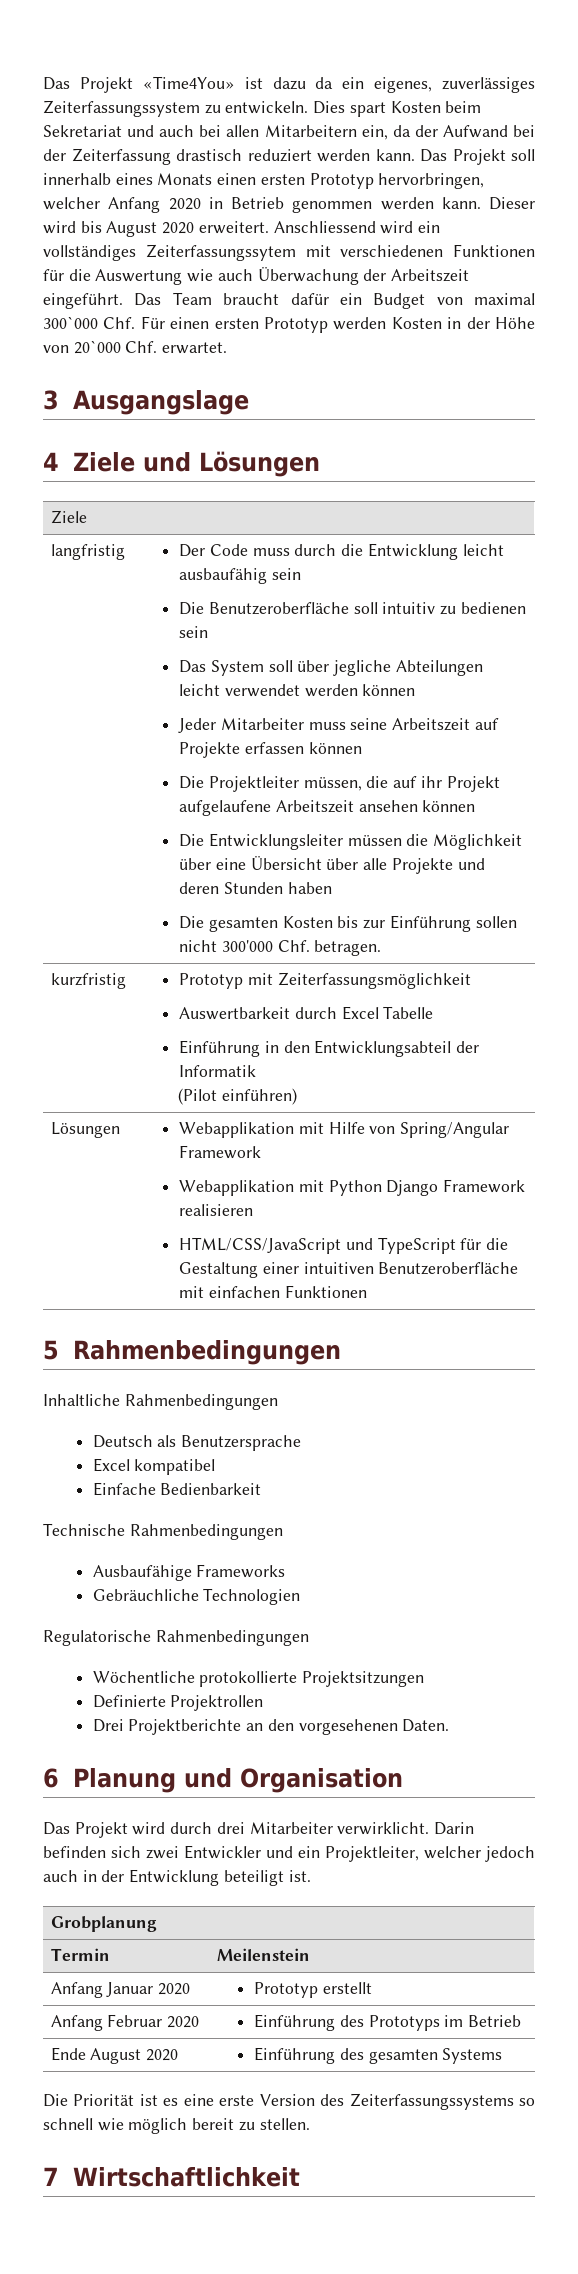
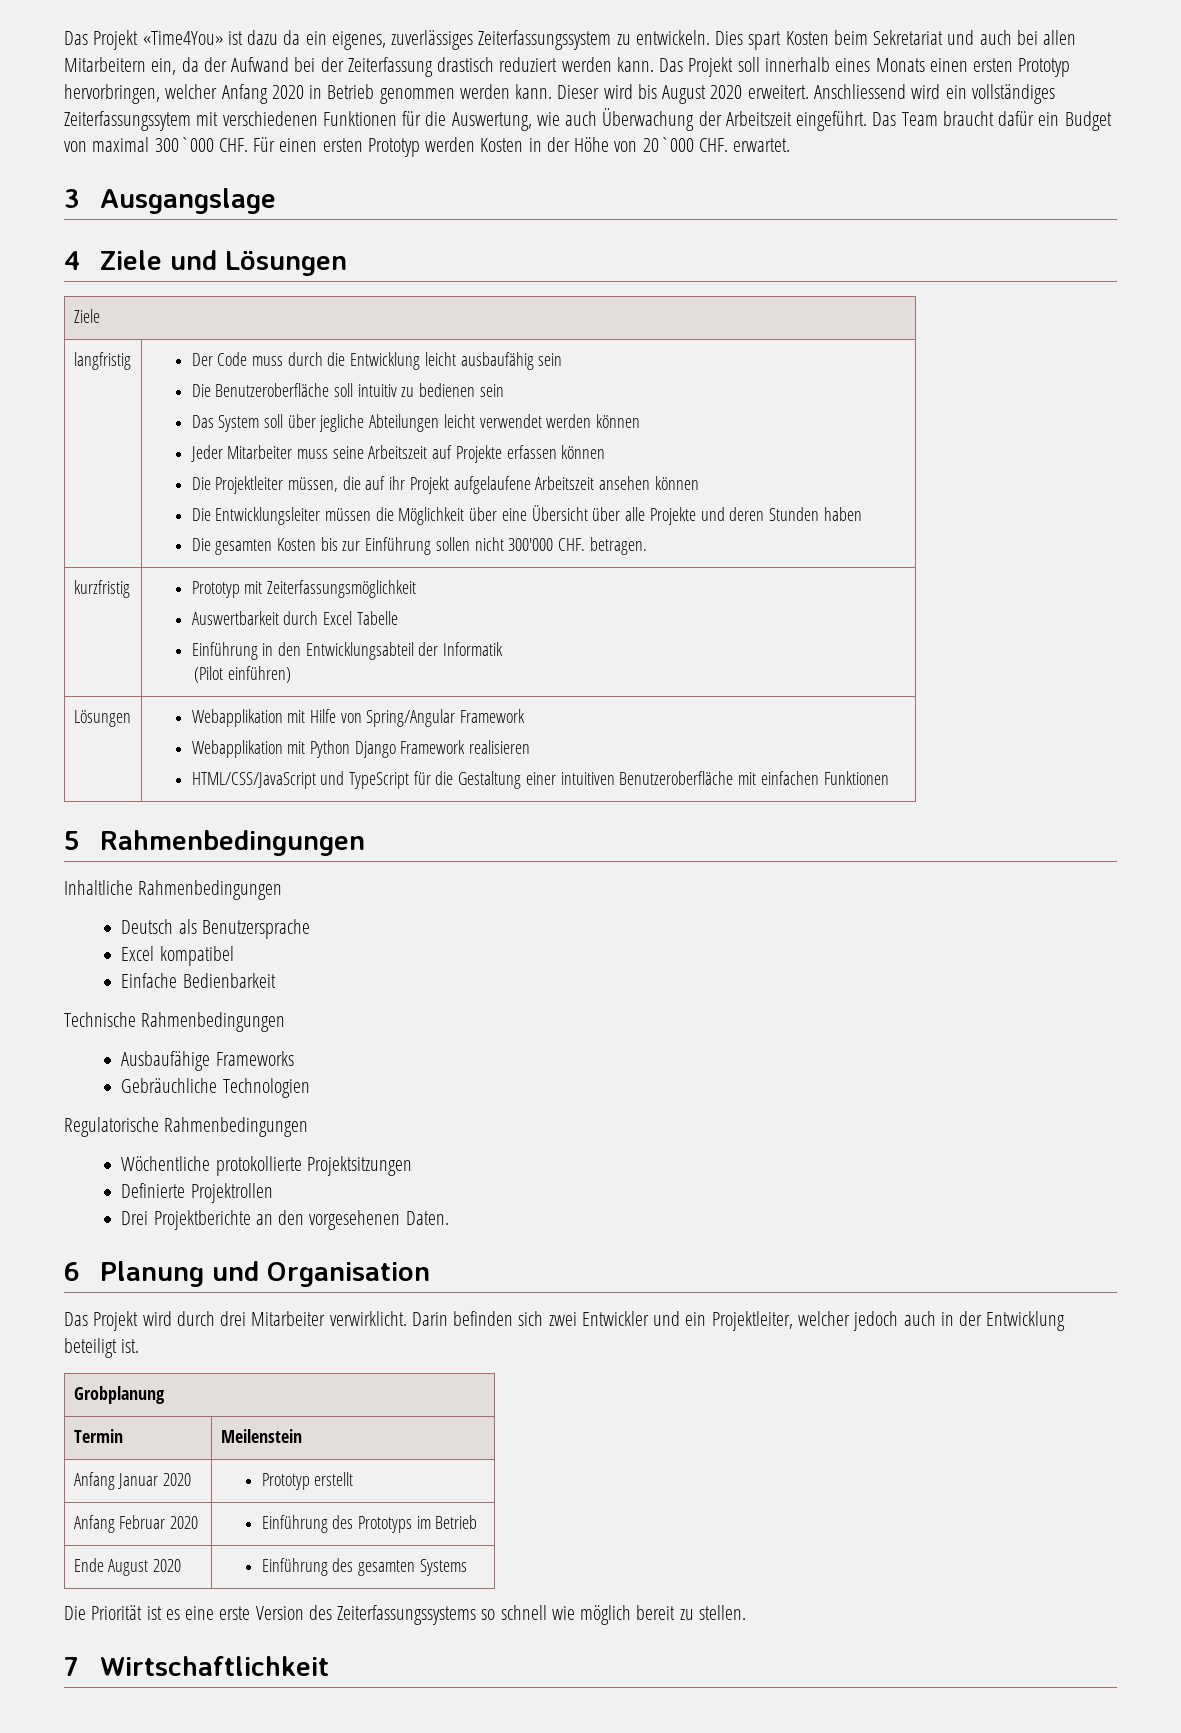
[95,269,183,285] Auswertung -> [451,112,532,131] Auswertung,
[103,317,136,329] Chf. -> [218,138,248,152] CHF.
[125,341,158,353] Chf. -> [698,138,728,152] CHF.
[277,940,310,952] Chf. -> [558,538,586,551] CHF.

